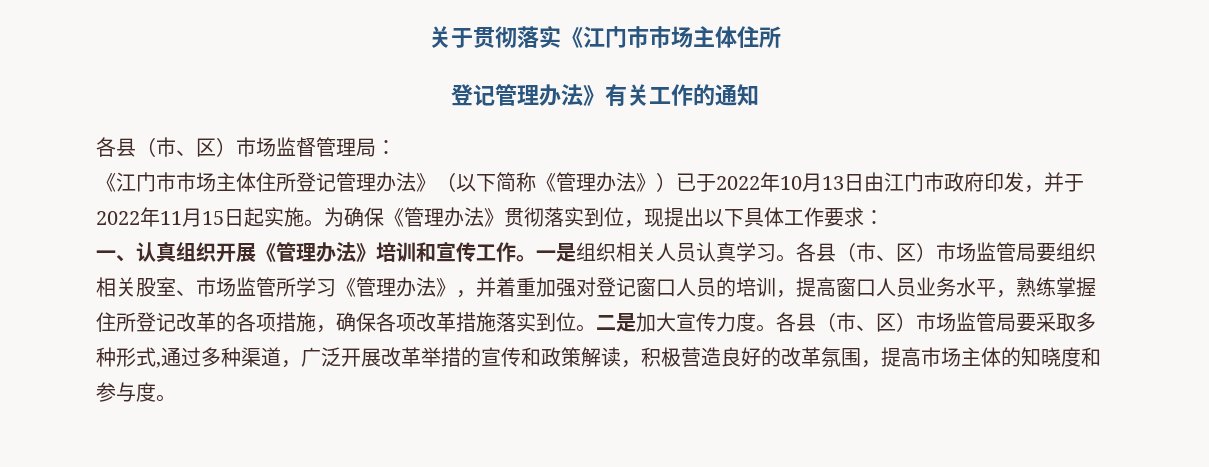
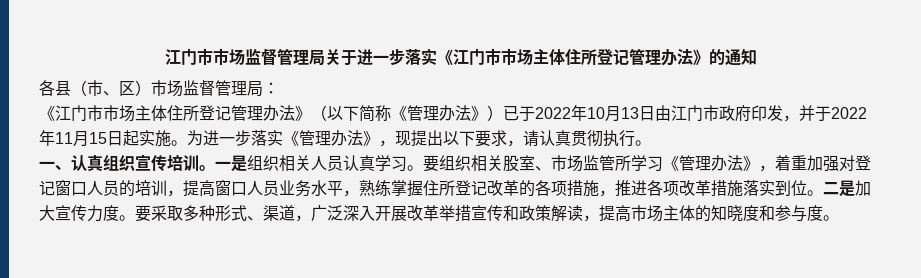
[428,26,517,48] 关于贯彻 -> [164,48,405,66] 江门市市场监督管理局关于进一步
[450,84,693,106] // 登记管理办法》有关工作 -> [596,48,709,66] 登记管理办法》
[344,207,884,228] [96,242,516,263] 确保《管理办法》贯彻落实到位，现提出以下具体工作要求： // 一、认真组织开展《管理办法》培训和宣传工作 -> [203,130,651,147] [39,155,199,172] 进一步落实《管理办法》，现提出以下要求，请认真贯彻执行。 // 一、认真组织宣传培训
[796,242,1036,262] 各县（市、区）市场监管局 -> (423, 168) none
[476,277,496,297] 并 -> (775, 168) none
[336,312,376,332] 确保 -> [615,180,647,197] 推进
[776,312,1016,332] 各县（市、区）市场监管局 -> (135, 218) none
[156,347,241,368] ,通过多种 -> [247,216,263,221] 、
(341, 357) none -> [343,205,375,221] 深入
[461,347,481,367] 的 -> (471, 213) none
[641,347,881,368] 积极营造良好的改革氛围， -> (599, 218) none

